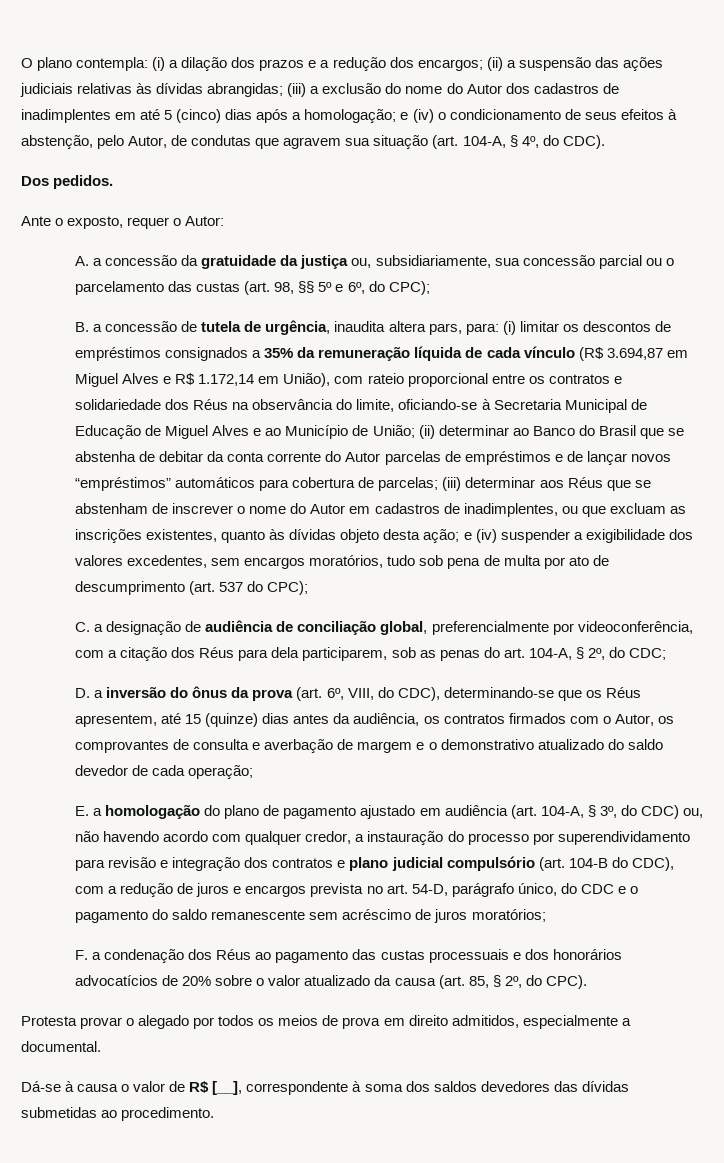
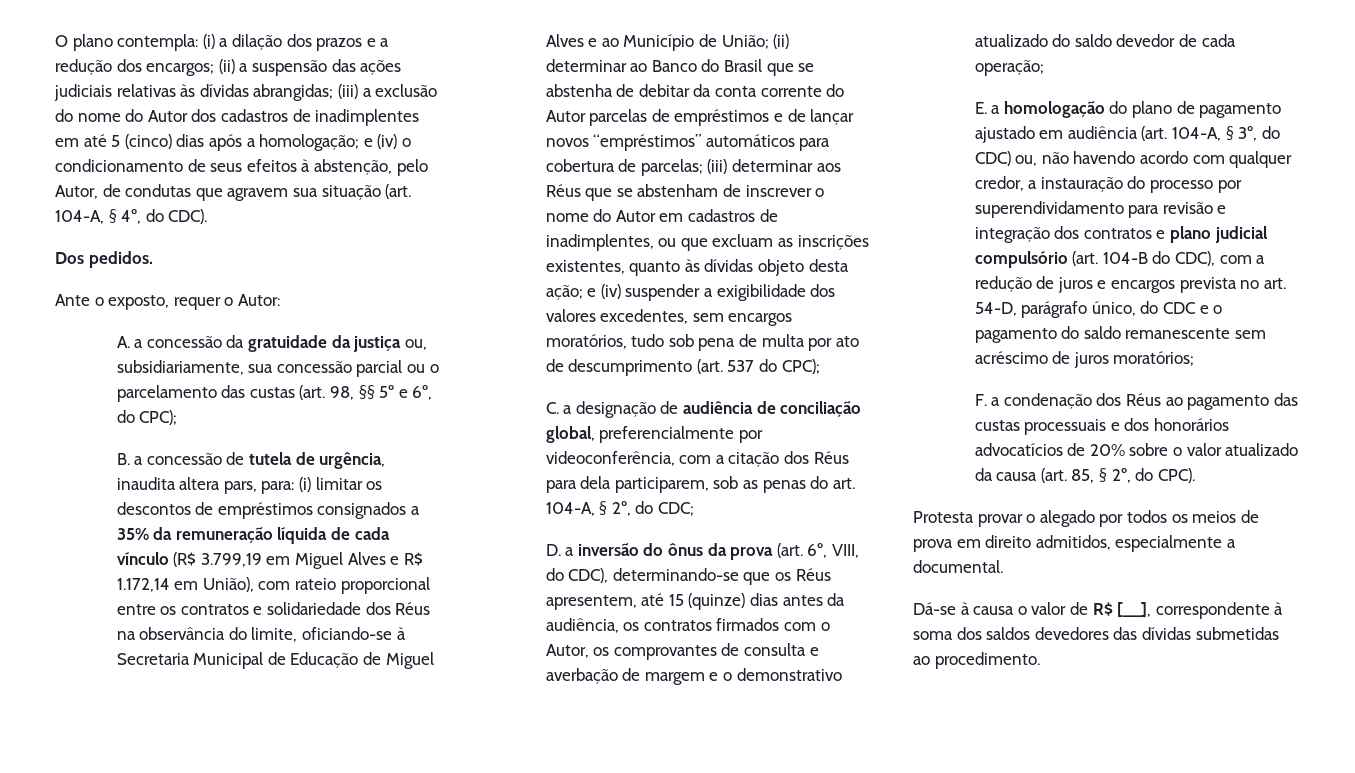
[606,348,663,360] 3.694,87 -> [200,553,262,567] 3.799,19

